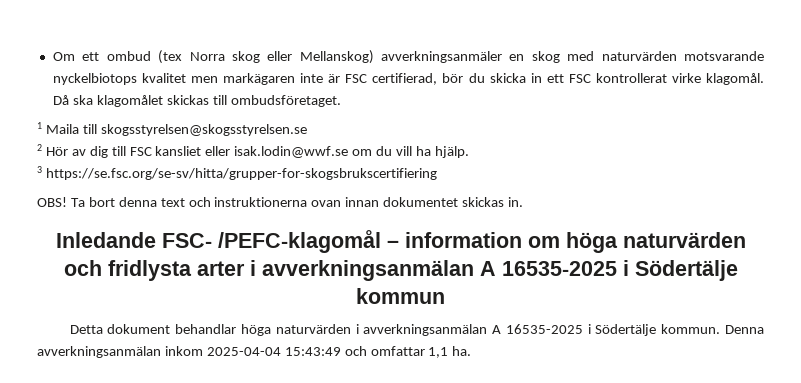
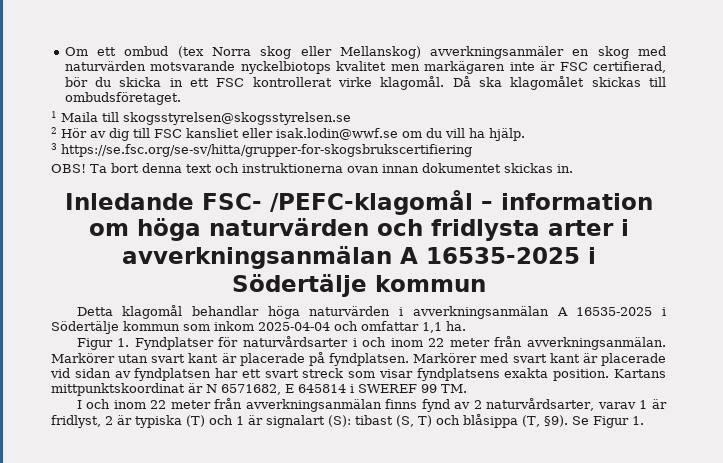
[107,324,171,334] dokument -> [122,305,183,319] klagomål
[661,324,765,334] [37,346,161,358] kommun. Denna avverkningsanmälan -> [123,321,210,331] kommun som
[284,347,341,356] 15:43:49 -> (330, 326) none
(472, 351) none -> [76,336,666,350] [51,352,666,366] [50,368,666,381] [51,383,467,396] [76,398,667,412] [51,414,644,428] // Figur 1. Fyndplatser för naturvårdsarter i och inom 22 meter från avverkningsanmälan. Markörer utan svart kant är placerade på fyndplatsen. Markörer med svart kant är placerade vid sidan av fyndplatsen har ett svart streck som visar fyndplatsens exakta position. Kartans mittpunktskoordinat är N 6571682, E 645814 i SWEREF 99 TM. // I och inom 22 meter från avverkningsanmälan finns fynd av 2 naturvårdsarter, varav 1 är fridlyst, 2 är typiska (T) och 1 är signalart (S): tibast (S, T) och blåsippa (T, §9). Se Figur 1.

